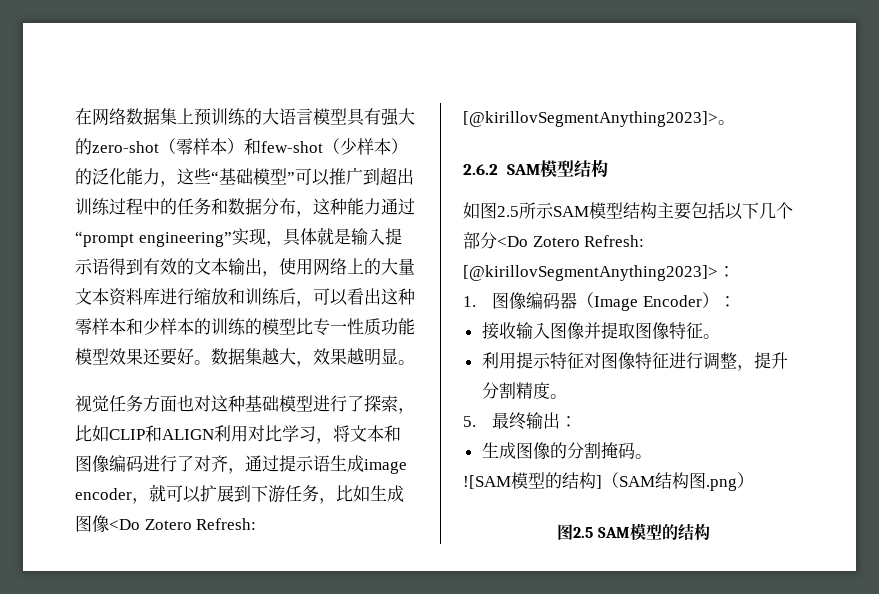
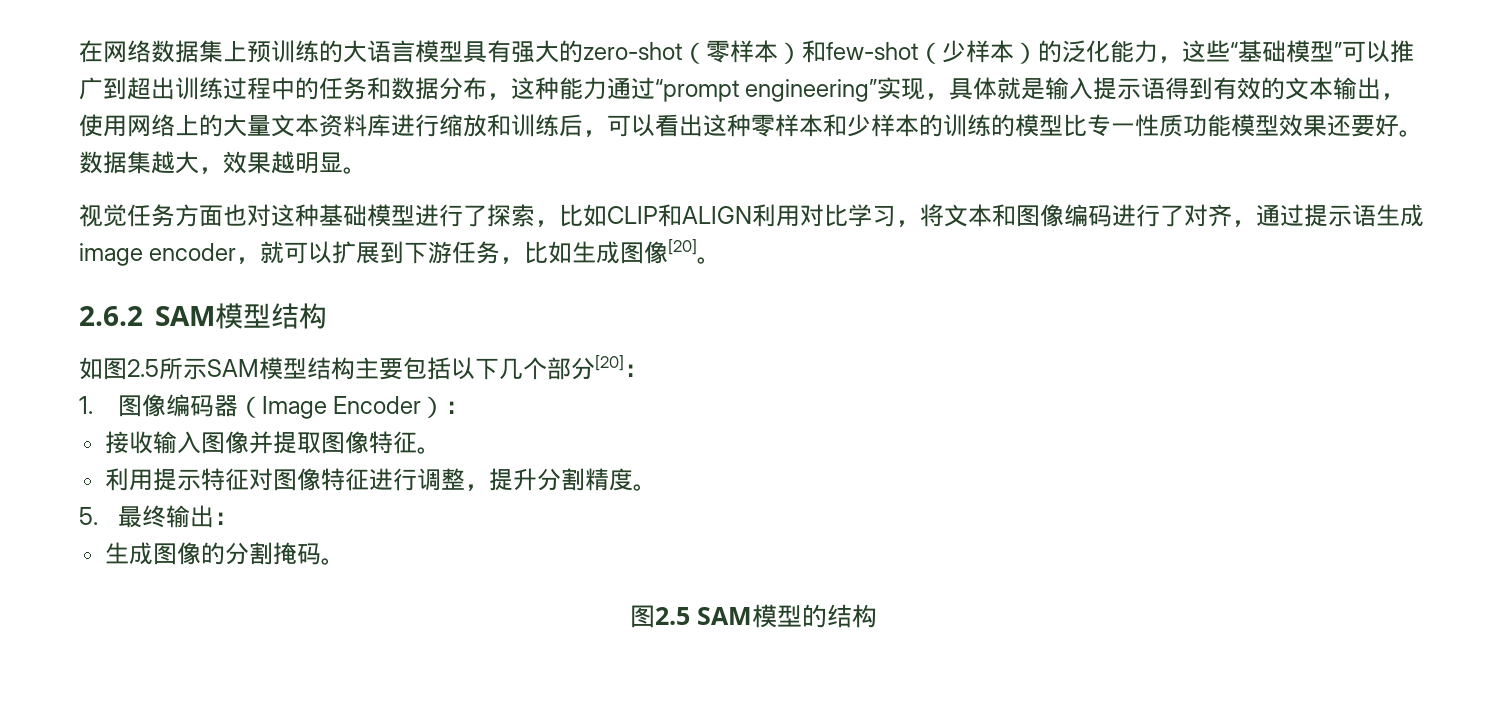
[109,518,257,530] [463,111,718,127] <Do Zotero Refresh: [@kirillovSegmentAnything2023]> -> [668,239,698,255] [20]
[497,235,645,247] [463,265,718,281] <Do Zotero Refresh: [@kirillovSegmentAnything2023]> -> [595,355,624,371] [20]
[463,472,754,491] // ![SAM模型的结构]（SAM结构图.png） -> (346, 561) none

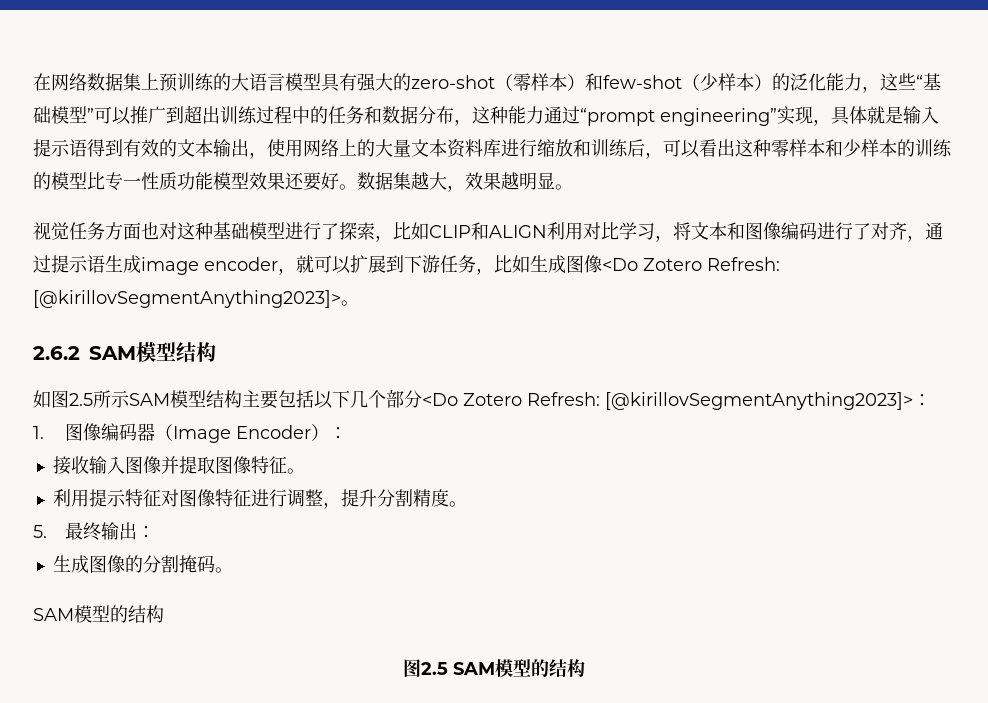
[668,239,698,255] [20] -> [602,257,780,271] [33,290,341,308] <Do Zotero Refresh: [@kirillovSegmentAnything2023]>
[595,355,624,371] [20] -> [422,392,913,410] <Do Zotero Refresh: [@kirillovSegmentAnything2023]>
(346, 561) none -> [33,605,164,623] // SAM模型的结构

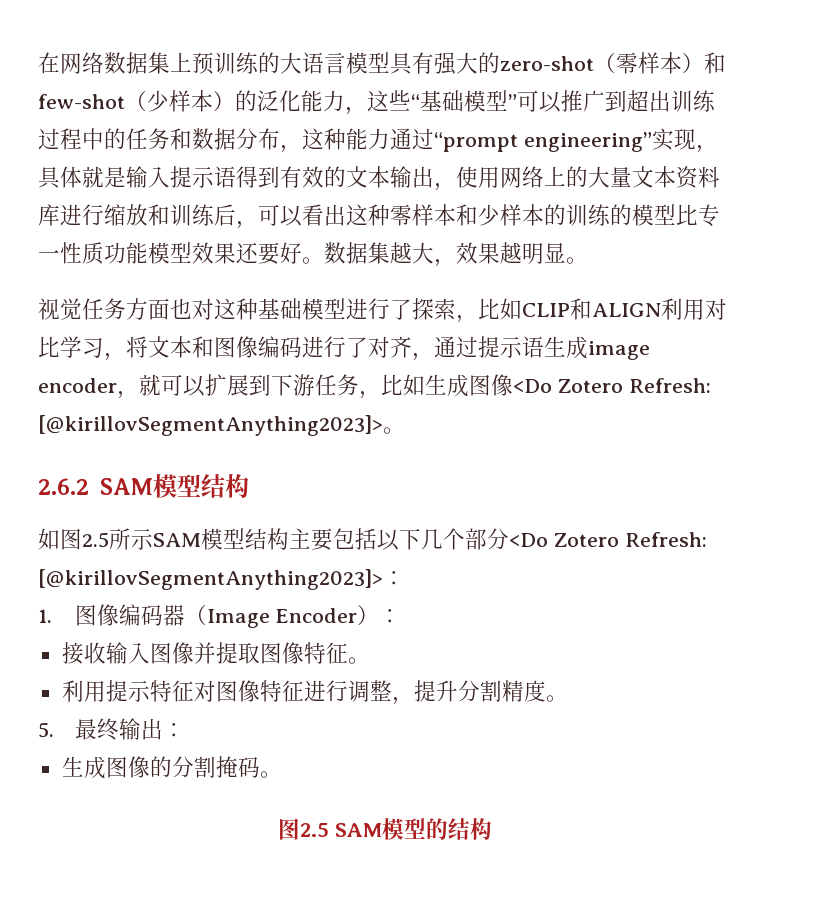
[33,605,164,623] // SAM模型的结构 -> (282, 774) none

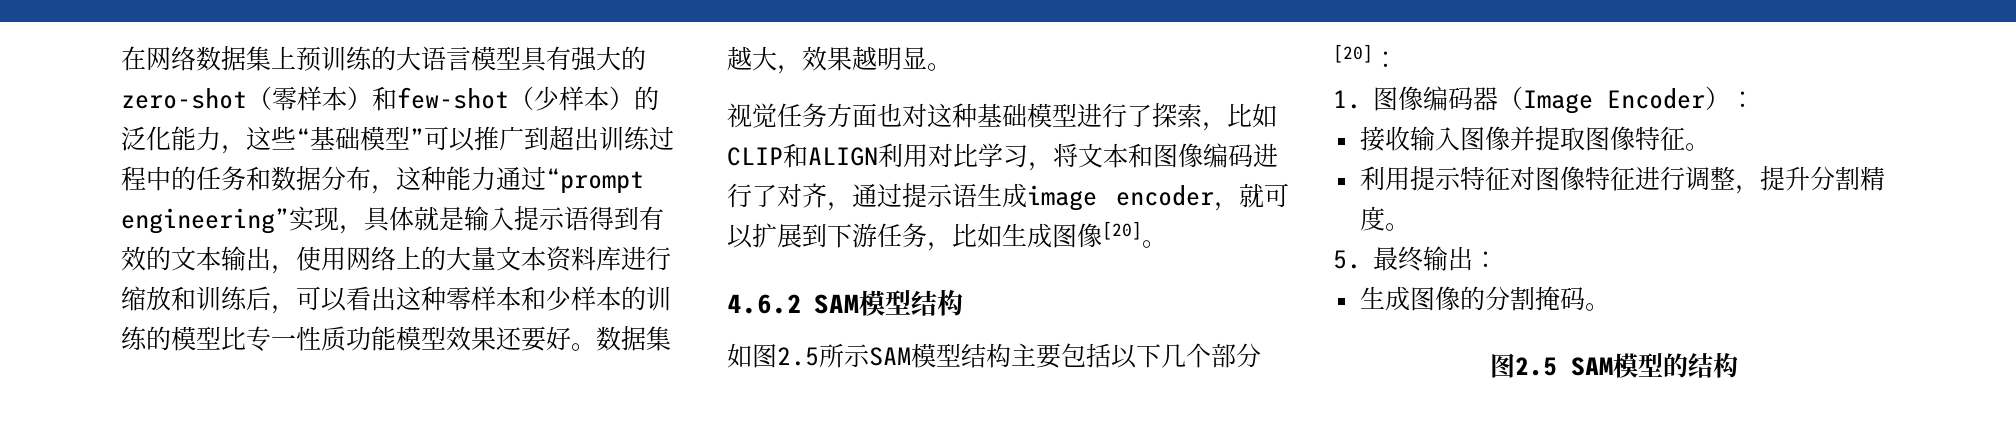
[513,378,711,393] [38,415,405,436] [38,478,89,495] <Do Zotero Refresh: [@kirillovSegmentAnything2023]>。 // 2.6.2 -> [1102,221,1142,240] [1142,240,1167,248] [727,294,802,314] [20]。 // 4.6.2
[509,532,707,547] [38,569,383,590] <Do Zotero Refresh: [@kirillovSegmentAnything2023]> -> [1333,44,1373,63] [20]

